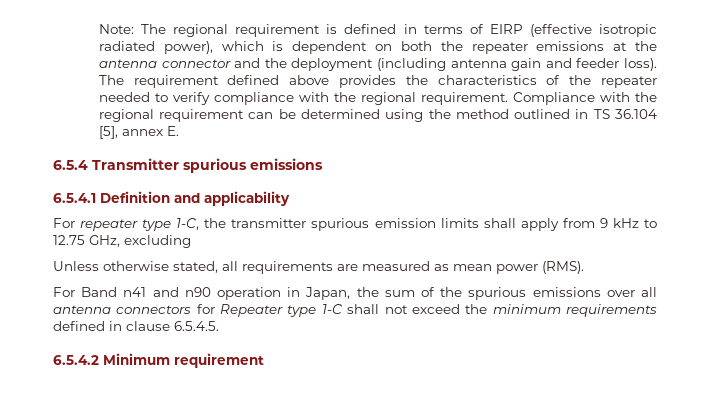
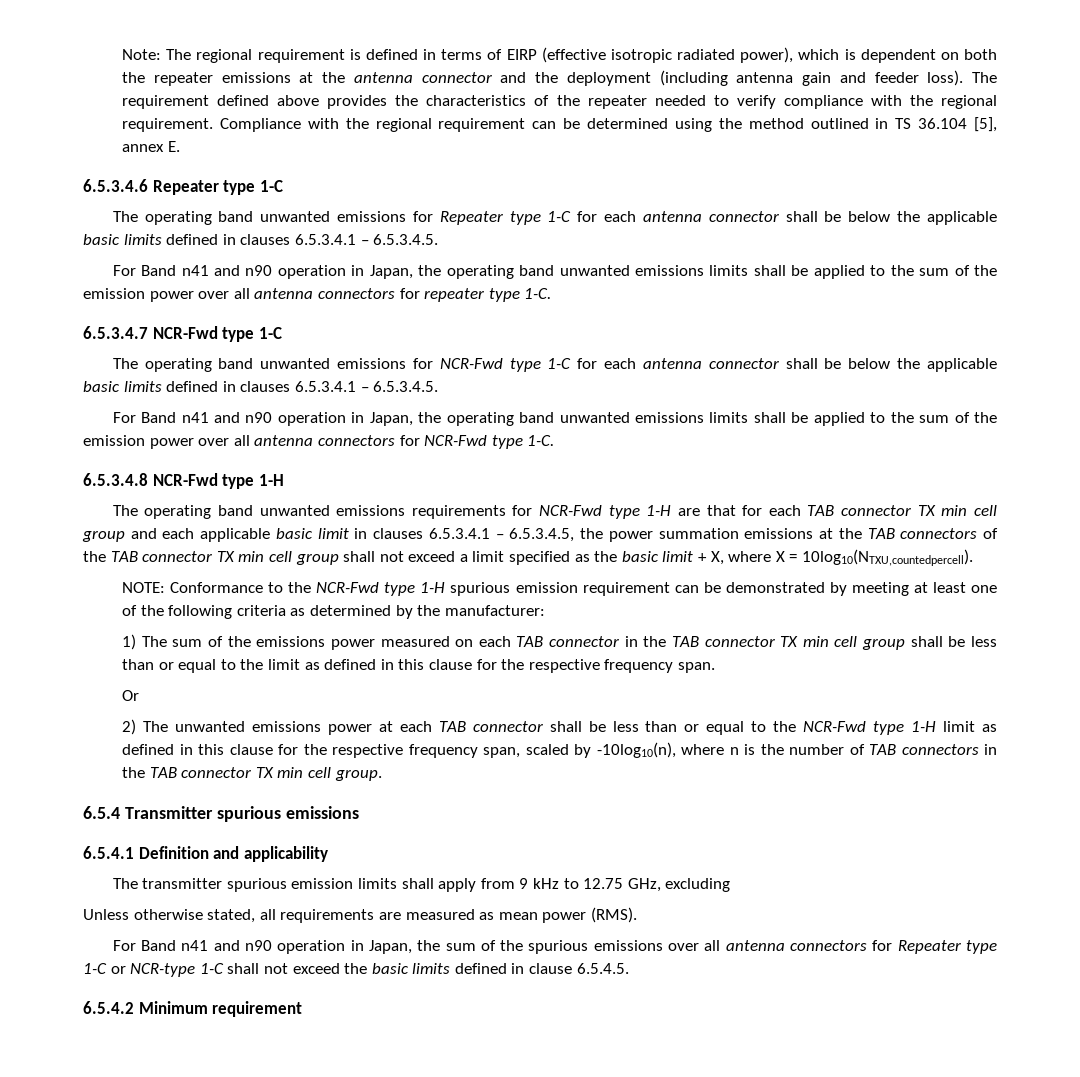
(179, 131) none -> [83,179,283,195] [112,211,997,225] [83,234,439,245] [112,265,998,279] [83,288,552,302] [83,326,282,342] [112,358,997,372] [83,381,439,392] [112,412,998,426] [83,435,555,449] [83,473,284,489] [112,505,998,519] [82,528,998,542] [83,549,973,566] [122,582,998,596] [122,605,545,619] [122,634,998,650] [122,659,715,673] [122,690,140,701] [122,719,998,735] [122,742,998,758] [122,767,382,781] // 6.5.3.4.6 Repeater type 1-C // The operating band unwanted emissions for Repeater type 1-C for each antenna connector shall be below the applicable basic limits defined in clauses 6.5.3.4.1 – 6.5.3.4.5. // For Band n41 and n90 operation in Japan, the operating band unwanted emissions limits shall be applied to the sum of the emission power over all antenna connectors for repeater type 1-C. // 6.5.3.4.7 NCR-Fwd type 1-C // The operating band unwanted emissions for NCR-Fwd type 1-C for each antenna connector shall be below the applicable basic limits defined in clauses 6.5.3.4.1 – 6.5.3.4.5. // For Band n41 and n90 operation in Japan, the operating band unwanted emissions limits shall be applied to the sum of the emission power over all antenna connectors for NCR-Fwd type 1-C. // 6.5.3.4.8 NCR-Fwd type 1-H // The operating band unwanted emissions requirements for NCR-Fwd type 1-H are that for each TAB connector TX min cell group and each applicable basic limit in clauses 6.5.3.4.1 – 6.5.3.4.5, the power summation emissions at the TAB connectors of the TAB connector TX min cell group shall not exceed a limit specified as the basic limit + X, where X = 10log10(NTXU,countedpercell). // NOTE: Conformance to the NCR-Fwd type 1-H spurious emission requirement can be demonstrated by meeting at least one of the following criteria as determined by the manufacturer: // 1) The sum of the emissions power measured on each TAB connector in the TAB connector TX min cell group shall be less than or equal to the limit as defined in this clause for the respective frequency span. // Or // 2) The unwanted emissions power at each TAB connector shall be less than or equal to the NCR-Fwd type 1-H limit as defined in this clause for the respective frequency span, scaled by -10log10(n), where n is the number of TAB connectors in the TAB connector TX min cell group.
[53,218,227,231] For repeater type 1-C, the -> [112,878,138,889] The
(342, 309) none -> [110,963,224,977] or NCR-type 1-C
[492,304,658,317] minimum requirements -> [371,963,451,974] basic limits

